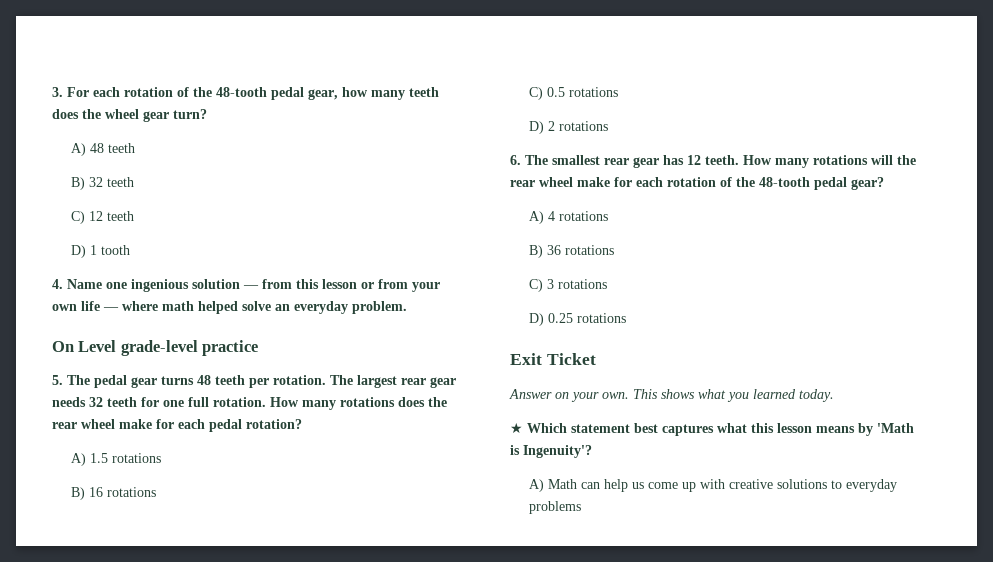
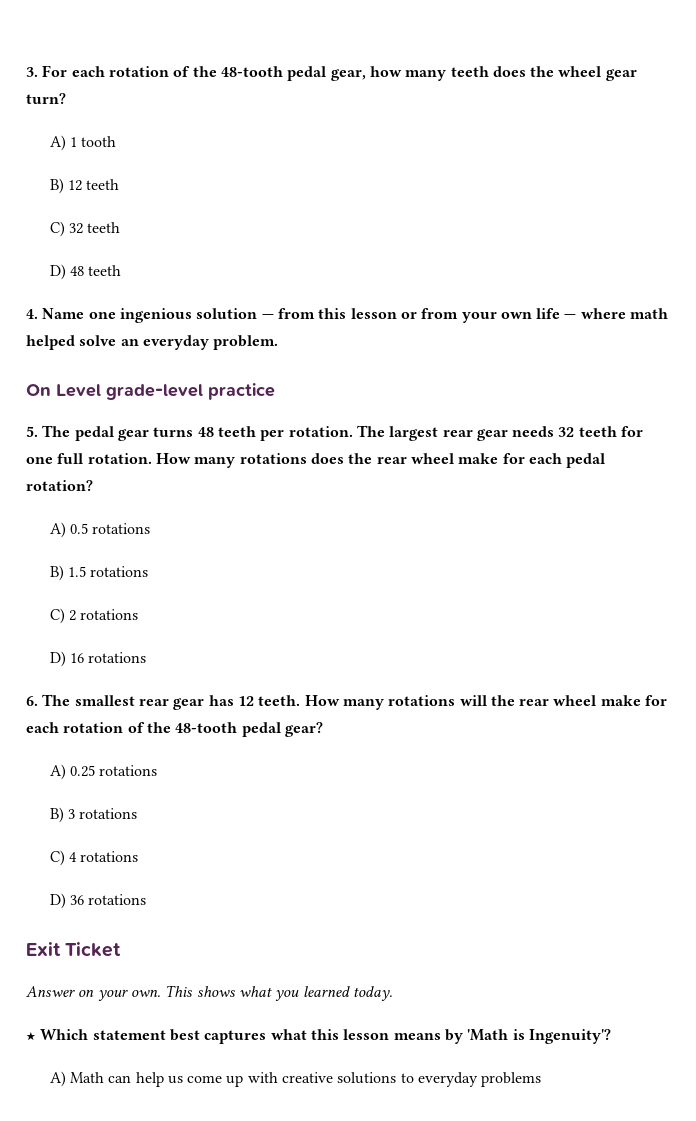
[89,143,135,153] [70,177,85,190] 48 teeth // B) -> [69,136,117,147] [49,178,120,194] [49,221,65,237] 1 tooth // B) 12 teeth // C)
[70,211,134,224] [70,245,130,258] C) 12 teeth // D) 1 tooth -> [49,264,122,280] D) 48 teeth
(86, 459) none -> [69,523,151,534] [49,565,64,581] 0.5 rotations // B)
[70,487,156,500] [528,87,618,100] [528,121,555,134] // B) 16 rotations // C) 0.5 rotations // D) 2 -> [49,608,139,624] [49,651,84,667] // C) 2 rotations // D) 16
(544, 217) none -> [69,765,158,777] [49,807,138,823] [49,850,65,866] 0.25 rotations // B) 3 rotations // C)
[528,245,543,258] B) -> [49,893,66,909] D)
[528,279,607,292] [528,313,626,326] // C) 3 rotations // D) 0.25 rotations -> (147, 899) none

